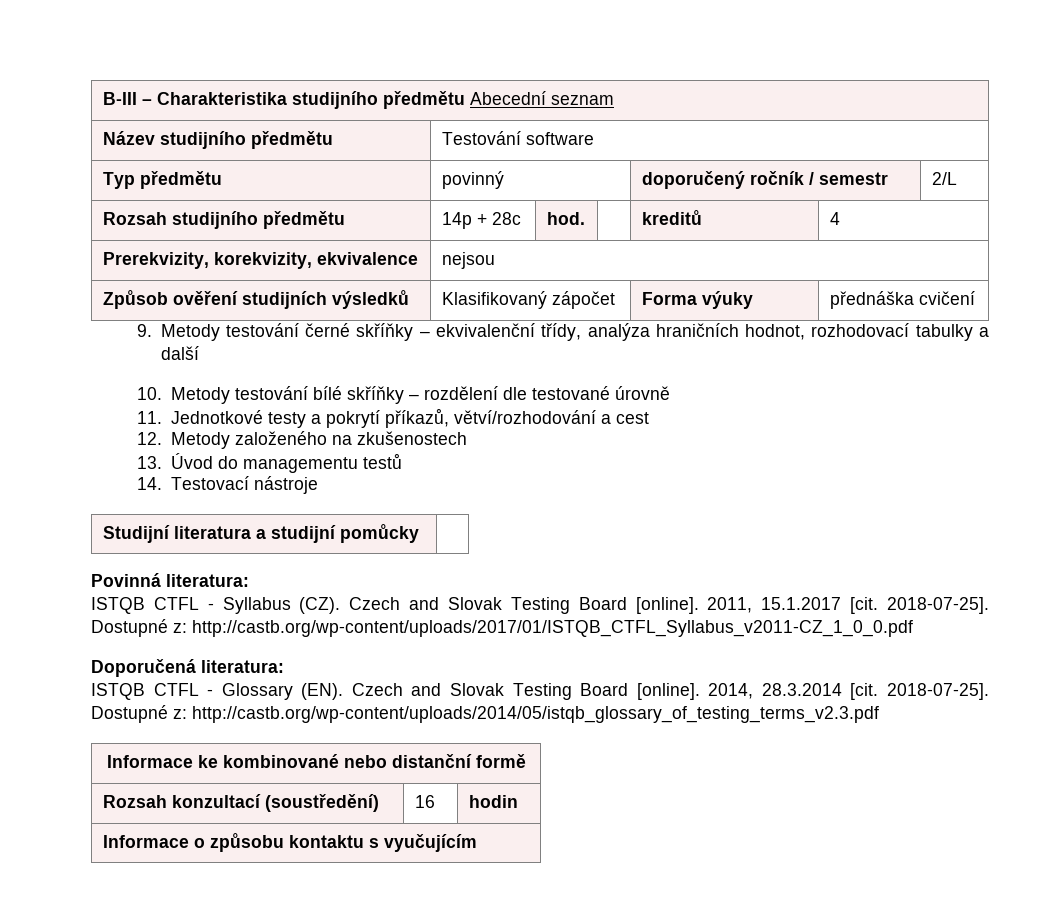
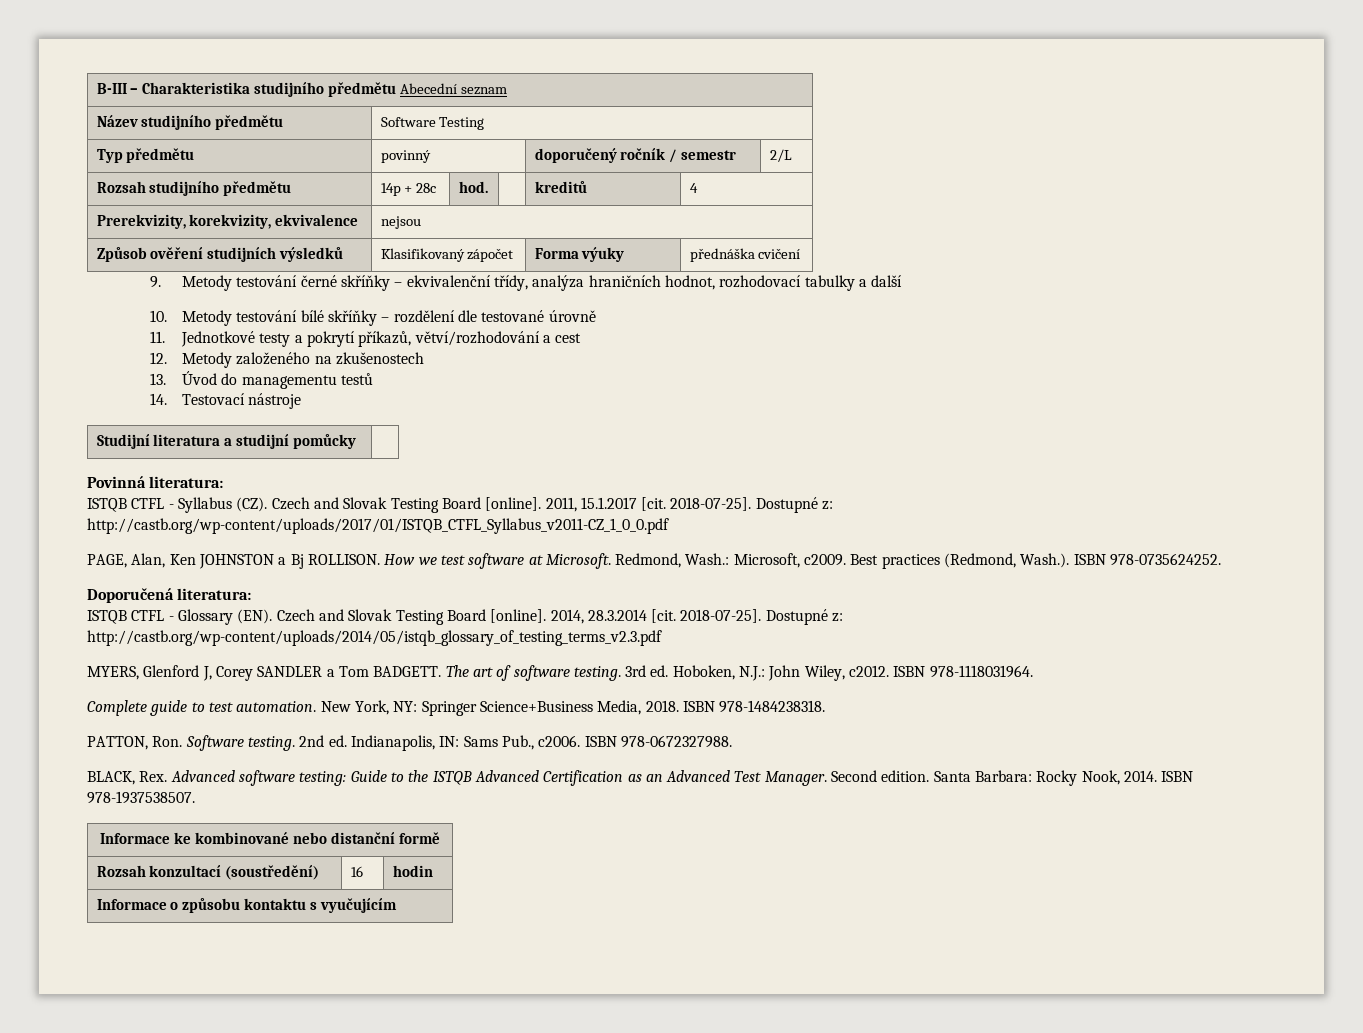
[441,131,594,145] Testování software -> [380,117,485,130] Software Testing
(913, 628) none -> [87,553,1222,569] // PAGE, Alan, Ken JOHNSTON a Bj ROLLISON. How we test software at Microsoft. Redmond, Wash.: Microsoft, c2009. Best practices (Redmond, Wash.). ISBN 978-0735624252.
(879, 714) none -> [87,665,1033,681] [87,700,826,716] [87,735,732,751] [87,770,1194,786] [87,791,195,804] // MYERS, Glenford J, Corey SANDLER a Tom BADGETT. The art of software testing. 3rd ed. Hoboken, N.J.: John Wiley, c2012. ISBN 978-1118031964. // Complete guide to test automation. New York, NY: Springer Science+Business Media, 2018. ISBN 978-1484238318. // PATTON, Ron. Software testing. 2nd ed. Indianapolis, IN: Sams Pub., c2006. ISBN 978-0672327988. // BLACK, Rex. Advanced software testing: Guide to the ISTQB Advanced Certification as an Advanced Test Manager. Second edition. Santa Barbara: Rocky Nook, 2014. ISBN 978-1937538507.

